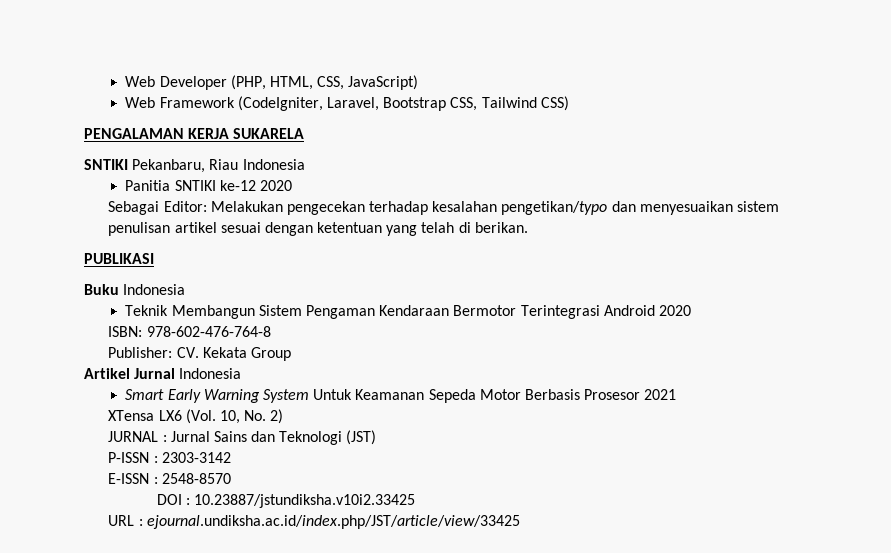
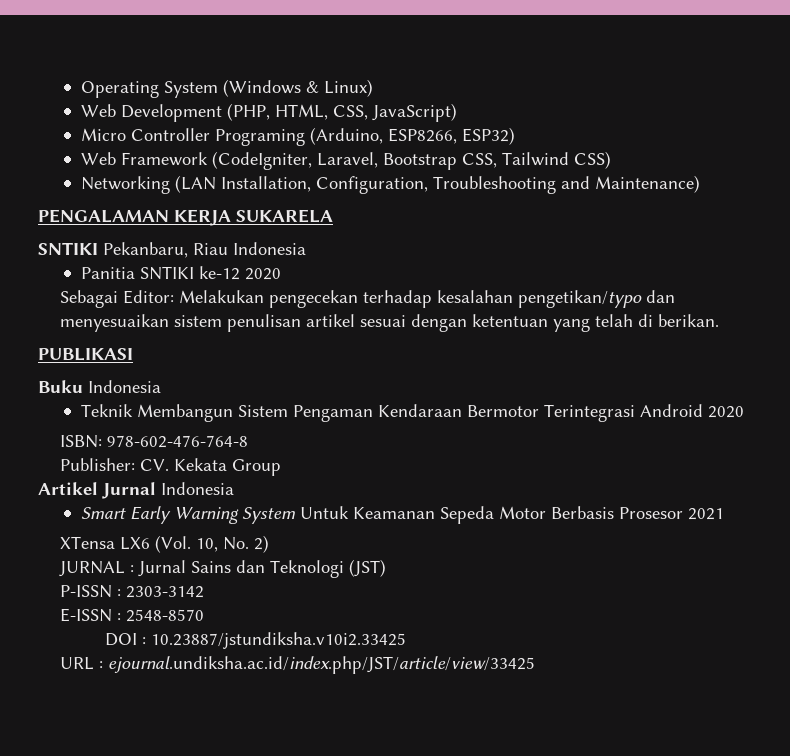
[125,75,419,90] Web Developer (PHP, HTML, CSS, JavaScript) -> [80,79,373,98] [80,103,457,122] [80,127,515,146] Operating System (Windows & Linux) // Web Development (PHP, HTML, CSS, JavaScript) // Micro Controller Programing (Arduino, ESP8266, ESP32)
(569, 103) none -> [80,175,700,194] // Networking (LAN Installation, Configuration, Troubleshooting and Maintenance)

